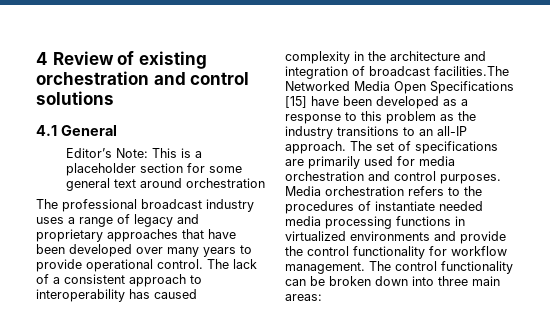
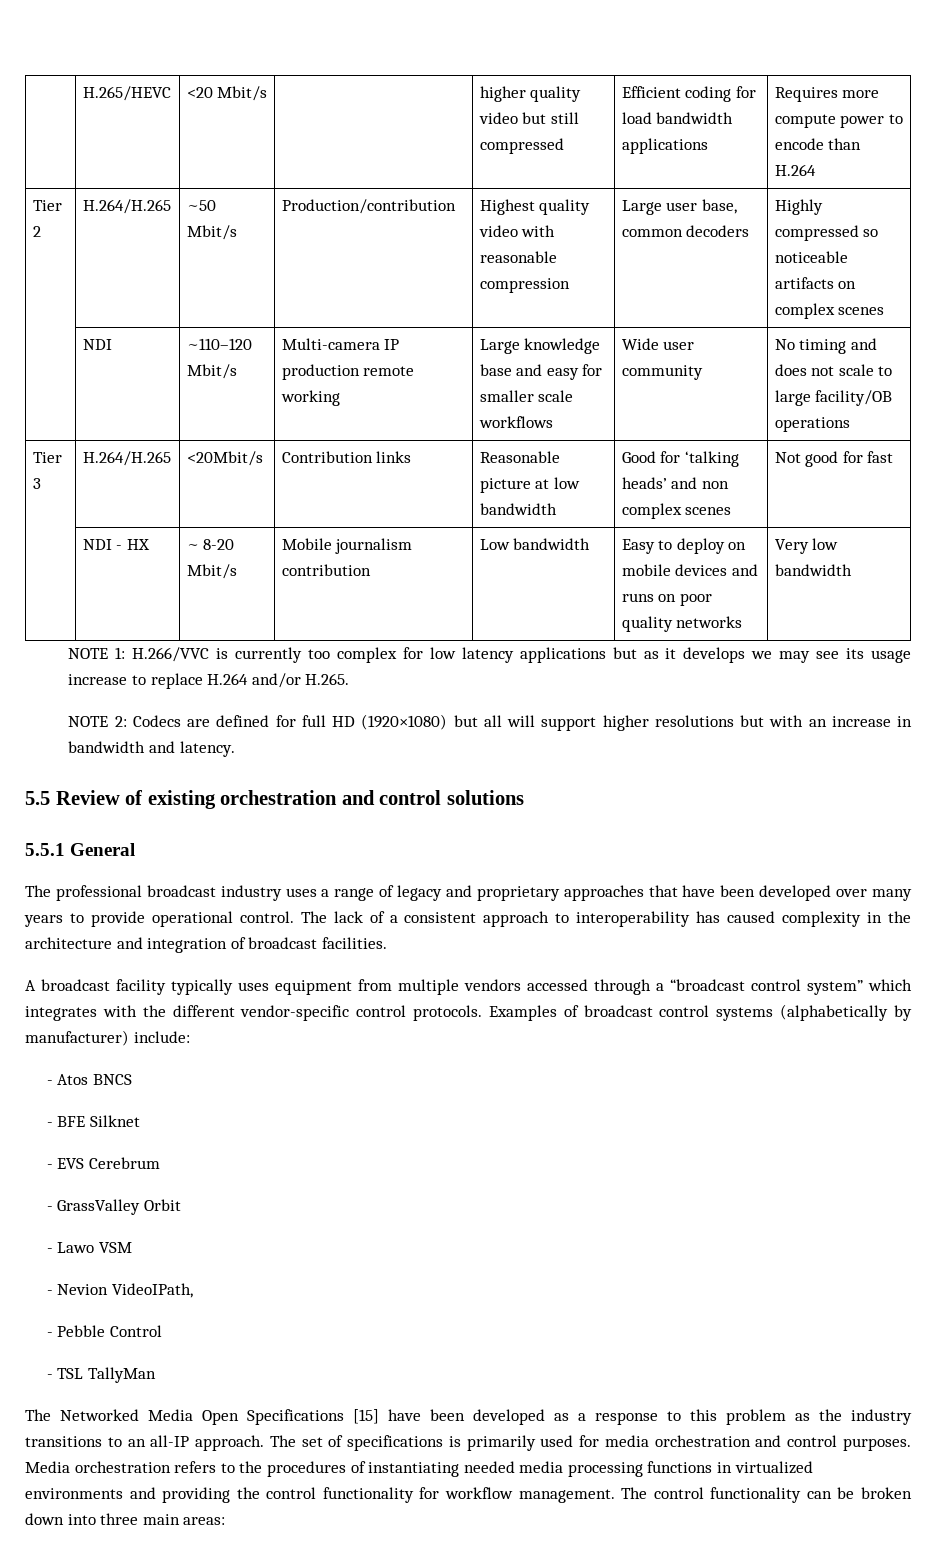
[36,52,48,65] 4 -> [82,86,171,101] [186,86,268,101] [479,86,582,102] [478,112,579,124] [479,138,564,154] [621,86,756,102] [621,112,734,124] [621,138,708,154] [774,87,880,102] [774,114,903,128] [774,138,862,150] [774,164,816,176] [32,200,62,211] [32,226,41,237] [82,199,171,214] [186,200,216,211] [186,225,237,240] [281,199,456,214] [479,199,591,215] [478,225,556,237] [479,251,557,263] [479,278,570,293] [621,199,737,215] [621,225,750,237] [774,199,823,215] [774,225,879,241] [774,251,848,263] [774,277,857,289] [774,303,885,319] [82,339,112,350] [186,338,252,350] [186,364,237,379] [281,338,400,350] [281,364,415,380] [280,390,340,406] [479,338,601,354] [479,364,603,380] [479,390,574,402] [478,416,553,428] [621,338,695,350] [621,365,703,380] [774,338,877,354] [774,364,893,376] [774,390,893,406] [774,417,850,432] [32,452,62,463] [32,478,41,489] [82,451,171,466] [186,451,263,466] [281,451,412,463] [479,451,560,463] [479,477,580,493] [479,503,557,515] [621,451,739,467] [621,477,729,489] [621,503,732,519] [774,451,894,467] [82,539,150,550] [186,539,235,550] [186,564,237,579] [281,538,413,554] [281,564,371,576] [479,538,591,550] [621,538,747,554] [621,564,758,576] [621,593,712,606] [621,616,743,632] [774,538,839,554] [774,564,852,576] [68,647,912,663] [68,673,350,689] [68,714,912,731] [68,741,235,757] [25,791,50,805] | H.265/HEVC | <20 Mbit/s | | higher quality video but still compressed | Efficient coding for load bandwidth applications | Requires more compute power to encode than H.264 // Tier 2 | H.264/H.265 | ~50 Mbit/s | Production/contribution | Highest quality video with reasonable compression | Large user base, common decoders | Highly compressed so noticeable artifacts on complex scenes // | NDI | ~110–120 Mbit/s | Multi-camera IP production remote working | Large knowledge base and easy for smaller scale workflows | Wide user community | No timing and does not scale to large facility/OB operations // Tier 3 | H.264/H.265 | <20Mbit/s | Contribution links | Reasonable picture at low bandwidth | Good for ‘talking heads’ and non complex scenes | Not good for fast // | NDI - HX | ~ 8-20 Mbit/s | Mobile journalism contribution | Low bandwidth | Easy to deploy on mobile devices and runs on poor quality networks | Very low bandwidth // NOTE 1: H.266/VVC is currently too complex for low latency applications but as it develops we may see its usage increase to replace H.264 and/or H.265. // NOTE 2: Codecs are defined for full HD (1920×1080) but all will support higher resolutions but with an increase in bandwidth and latency. // 5.5
[36,125,57,136] 4.1 -> [25,843,65,856] 5.5.1
[65,148,202,158] [65,163,242,176] [65,178,265,191] // Editor’s Note: This is a placeholder section for some general text around orchestration -> (136, 849) none
[434,66,509,76] facilities.The -> [321,937,387,949] [25,979,912,995] [25,1004,912,1021] [25,1030,190,1046] [46,1074,132,1085] [46,1115,140,1127] [46,1157,160,1169] [46,1199,181,1215] [46,1242,132,1253] [46,1283,193,1298] [46,1325,162,1337] [46,1367,156,1383] [25,1409,51,1421] facilities. // A broadcast facility typically uses equipment from multiple vendors accessed through a “broadcast control system” which integrates with the different vendor-specific control protocols. Examples of broadcast control systems (alphabetically by manufacturer) include: // - Atos BNCS // - BFE Silknet // - EVS Cerebrum // - GrassValley Orbit // - Lawo VSM // - Nevion VideoIPath, // - Pebble Control // - TSL TallyMan // The
[285,159,304,166] are -> [448,1436,461,1447] is
[375,201,435,211] instantiate -> [368,1462,460,1477] instantiating
[460,231,506,244] provide -> [162,1487,231,1503] providing

